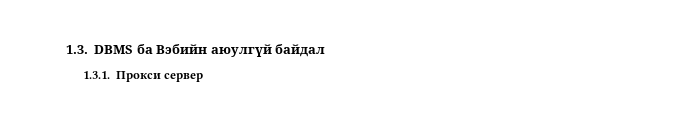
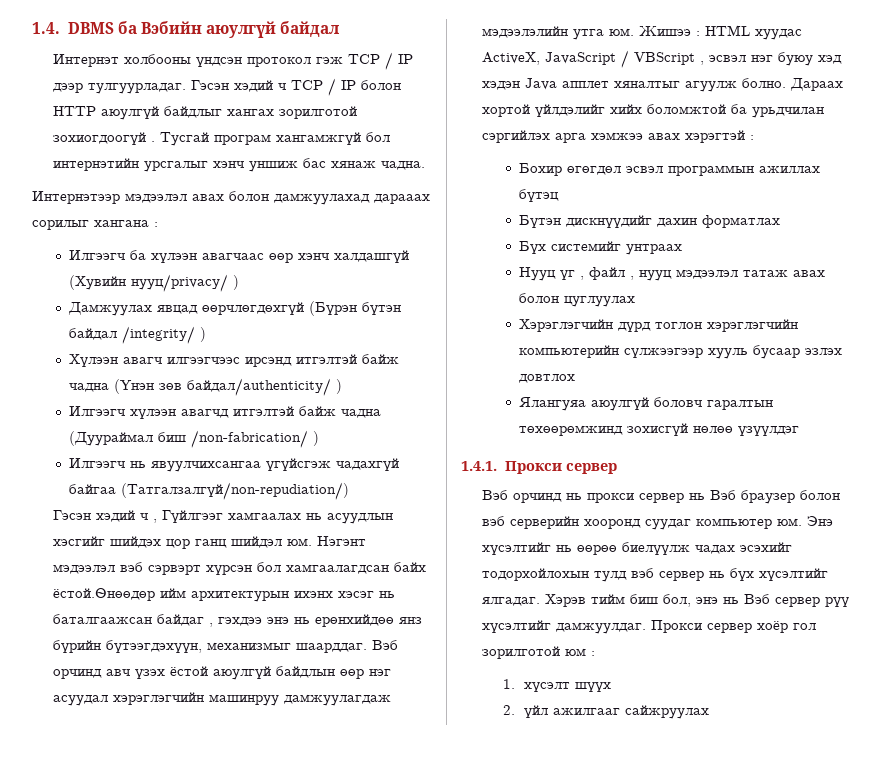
[66,45,88,54] 1.3. -> [32,22,60,34] 1.4.
[82,71,204,82] 1.3.1. Прокси сервер -> [52,52,413,70] [52,78,401,96] [52,106,357,120] [52,132,390,146] [52,158,425,172] [32,191,430,205] [32,220,158,230] [69,250,410,263] [69,274,240,292] [68,301,402,316] [69,326,207,344] [69,354,400,367] [69,378,343,396] [69,406,382,419] [69,430,320,448] [69,458,400,472] [69,482,350,500] [52,510,393,524] [52,536,366,549] [52,562,426,575] [52,588,395,602] [52,614,422,627] [52,640,398,653] [52,666,391,680] [52,692,391,706] [481,25,802,40] [481,50,842,68] [481,78,843,92] [481,104,824,118] [481,130,754,143] [519,163,821,176] [519,189,560,202] [519,215,781,228] [519,241,683,255] [519,267,826,281] [519,293,636,307] [519,319,799,332] [519,345,843,359] [519,374,576,383] [519,397,774,411] [519,423,800,436] [461,461,617,474] [481,490,840,504] [481,516,833,530] [481,542,792,555] [481,568,828,582] [481,594,849,607] [481,620,816,634] [481,646,595,659] [502,679,611,692] [502,705,709,719] Интернэт холбооны үндсэн протокол гэж TCP / IP дээр тулгуурладаг. Гэсэн хэдий ч TCP / IP болон HTTP аюулгүй байдлыг хангах зорилготой зохиогдоогүй . Тусгай програм хангамжгүй бол интернэтийн урсгалыг хэнч уншиж бас хянаж чадна. // Интернэтээр мэдээлэл авах болон дамжуулахад дарааах сорилыг хангана : // Илгээгч ба хүлээн авагчаас өөр хэнч халдашгүй (Хувийн нууц/privacy/ ) // Дамжуулах явцад өөрчлөгдөхгүй (Бүрэн бүтэн байдал /integrity/ ) // Хүлээн авагч илгээгчээс ирсэнд итгэлтэй байж чадна (Үнэн зөв байдал/authenticity/ ) // Илгээгч хүлээн авагчд итгэлтэй байж чадна (Дуураймал биш /non-fabrication/ ) // Илгээгч нь явуулчихсангаа үгүйсгэж чадахгүй байгаа (Татгалзалгүй/non-repudiation/) // Гэсэн хэдий ч , Гүйлгээг хамгаалах нь асуудлын хэсгийг шийдэх цор ганц шийдэл юм. Нэгэнт мэдээлэл вэб сэрвэрт хүрсэн бол хамгаалагдсан байх ёстой.Өнөөдөр ийм архитектурын ихэнх хэсэг нь баталгаажсан байдаг , гэхдээ энэ нь ерөнхийдөө янз бүрийн бүтээгдэхүүн, механизмыг шаарддаг. Вэб орчинд авч үзэх ёстой аюулгүй байдлын өөр нэг асуудал хэрэглэгчийн машинруу дамжуулагдаж мэдээлэлийн утга юм. Жишээ : HTML хуудас ActiveX, JavaScript / VBScript , эсвэл нэг буюу хэд хэдэн Java апплет хяналтыг агуулж болно. Дараах хортой үйлдэлийг хийх боломжтой ба урьдчилан сэргийлэх арга хэмжээ авах хэрэгтэй : // Бохир өгөгдөл эсвэл программын ажиллах бүтэц // Бүтэн дискнүүдийг дахин форматлах // Бүх системийг унтраах // Нууц үг , файл , нууц мэдээлэл татаж авах болон цуглуулах // Хэрэглэгчийн дүрд тоглон хэрэглэгчийн компьютерийн сүлжээгээр хууль бусаар эзлэх довтлох // Ялангуяа аюулгүй боловч гаралтын төхөөрөмжинд зохисгүй нөлөө үзүүлдэг // 1.4.1. Прокси сервер // Вэб орчинд нь прокси сервер нь Вэб браузер болон вэб серверийн хооронд суудаг компьютер юм. Энэ хүсэлтийг нь өөрөө биелүүлж чадах эсэхийг тодорхойлохын тулд вэб сервер нь бүх хүсэлтийг ялгадаг. Хэрэв тийм биш бол, энэ нь Вэб сервер рүү хүсэлтийг дамжуулдаг. Прокси сервер хоёр гол зорилготой юм : // 1. хүсэлт шүүх // 2. үйл ажилгааг сайжруулах

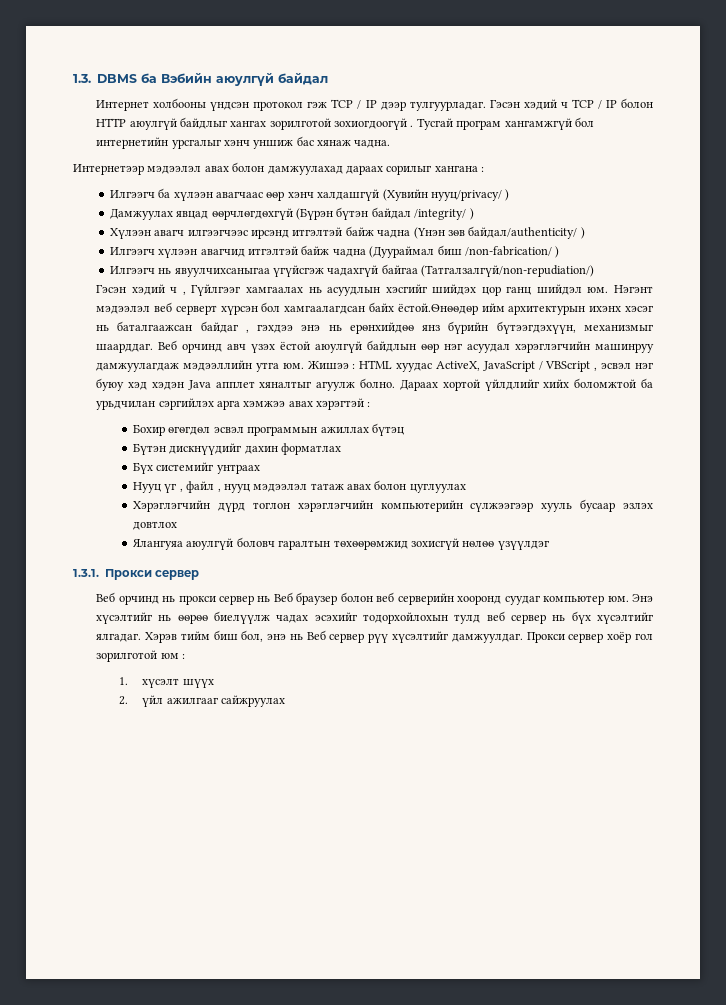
[32,22,60,34] 1.4. -> [73,74,91,83] 1.3.
[52,54,119,67] Интернэт -> [96,100,150,111] Интернет
[52,158,139,171] интернэтийн -> [96,137,169,149] интернетийн
[32,191,120,204] Интернэтээр -> [73,164,144,175] Интернетээр
[374,194,430,204] дарааах -> [345,165,383,175] дараах
[181,409,230,418] авагчд -> [200,248,245,257] авагчид
[151,461,262,472] явуулчихсангаа -> [174,267,270,277] явуулчихсаныгаа
[119,562,201,575] вэб сэрвэрт -> [153,302,217,315] веб серверт
[371,640,398,650] Вэб -> [158,340,178,350] Веб
[481,26,568,38] мэдээлэлийн -> [183,360,253,371] мэдээллийн
[534,104,605,117] үйлдэлийг -> [484,379,539,391] үйлдлийг
[519,425,624,436] төхөөрөмжинд -> [333,540,408,550] төхөөрөмжид
[461,461,497,471] 1.4.1. -> [73,569,99,577] 1.3.1.
[481,490,508,500] Вэб -> [96,592,116,602] Веб
[709,490,736,500] Вэб -> [273,592,293,602] Веб
[481,516,505,526] вэб -> [376,592,395,602] веб
[630,568,654,578] вэб -> [486,611,505,621] веб
[743,594,770,604] Вэб -> [306,630,326,640] Веб

